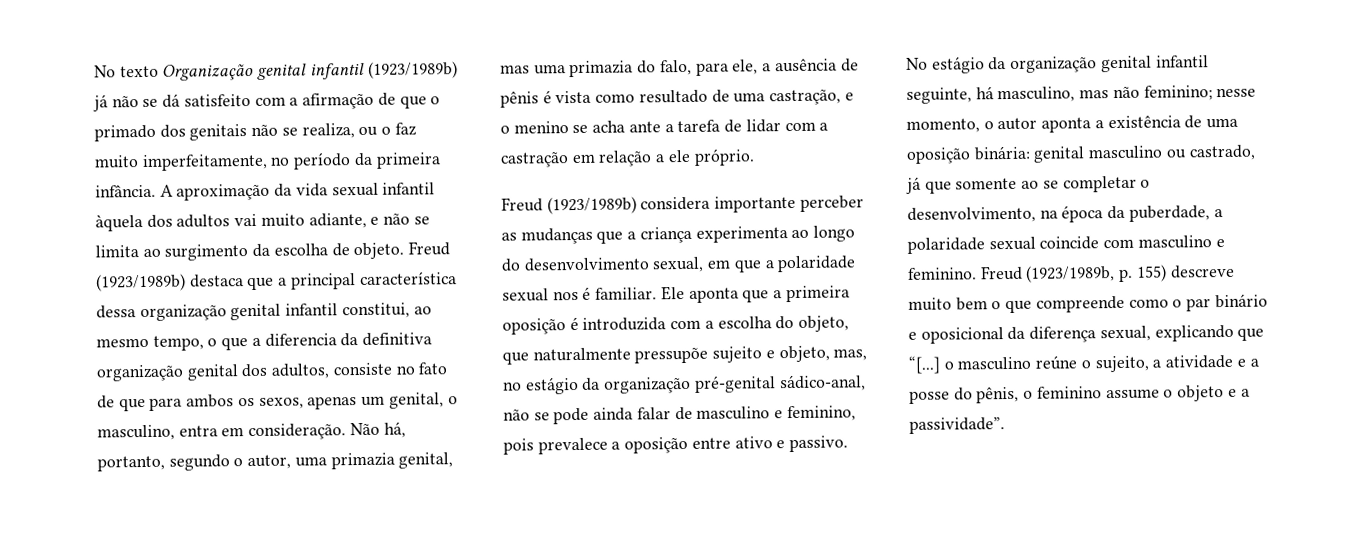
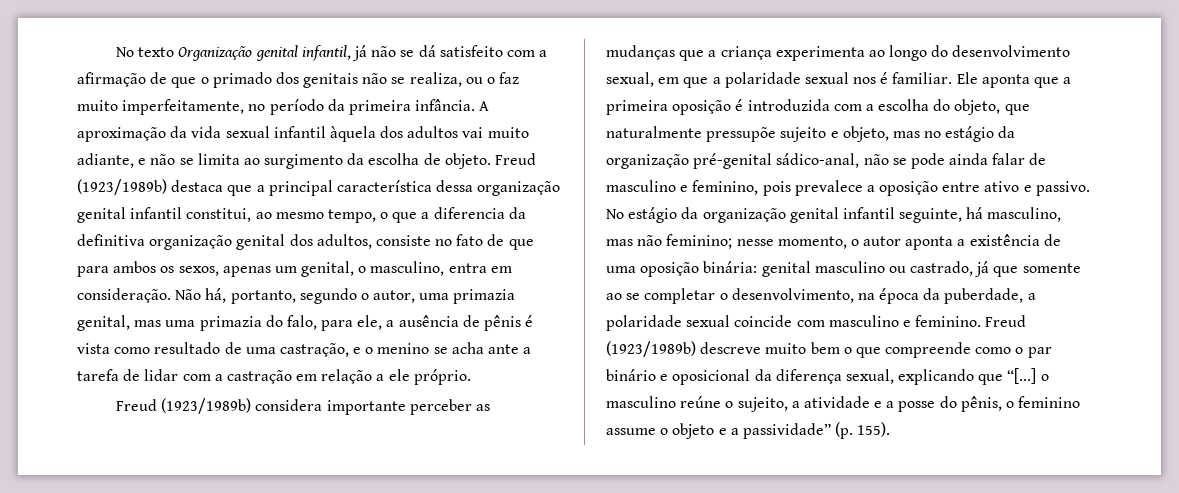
[309,61,458,80] infantil (1923/1989b) -> [301,45,351,61] infantil,
[833,348,868,361] mas, -> [892,131,920,138] mas
[1025,264,1167,283] (1923/1989b, p. 155) -> [606,341,696,357] (1923/1989b)
[909,417,1005,434] passividade”. -> [742,422,891,439] passividade” (p. 155).

